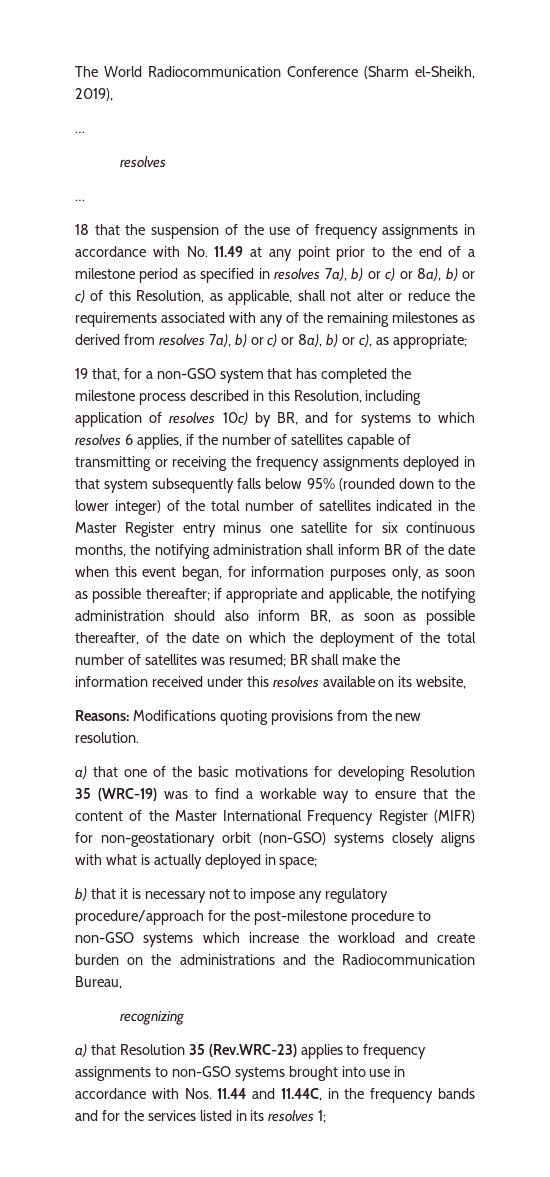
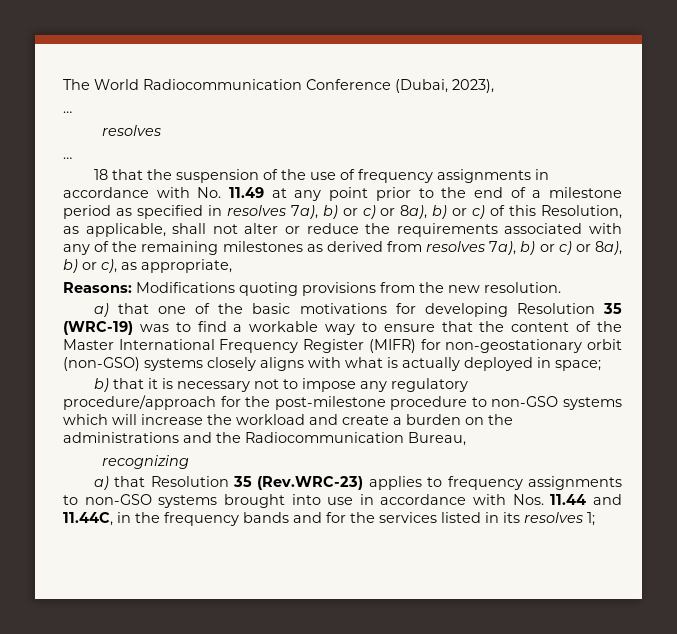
[364,66,475,79] [75,88,113,101] (Sharm el-Sheikh, 2019), -> [395,79,494,93] (Dubai, 2023),
[392,334,467,349] [75,368,412,383] [75,390,422,405] [75,412,475,427] [75,434,412,449] [75,456,475,471] [75,478,475,493] [75,500,476,515] [75,522,475,537] [75,544,475,559] [75,566,476,581] [75,588,476,603] [75,610,475,625] [75,632,477,647] [75,654,401,667] [75,676,467,689] appropriate; // 19 that, for a non-GSO system that has completed the milestone process described in this Resolution, including application of resolves 10c) by BR, and for systems to which resolves 6 applies, if the number of satellites capable of transmitting or receiving the frequency assignments deployed in that system subsequently falls below 95% (rounded down to the lower integer) of the total number of satellites indicated in the Master Register entry minus one satellite for six continuous months, the notifying administration shall inform BR of the date when this event began, for information purposes only, as soon as possible thereafter; if appropriate and applicable, the notifying administration should also inform BR, as soon as possible thereafter, of the date on which the deployment of the total number of satellites was resumed; BR shall make the information received under this resolves available on its website, -> [141,259,232,273] appropriate,
(240, 937) none -> [112,414,137,425] will
(476, 938) none -> [393,417,402,425] a

